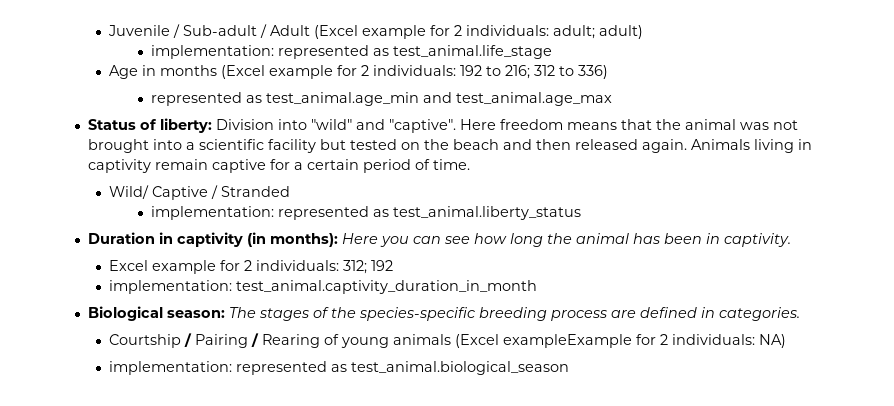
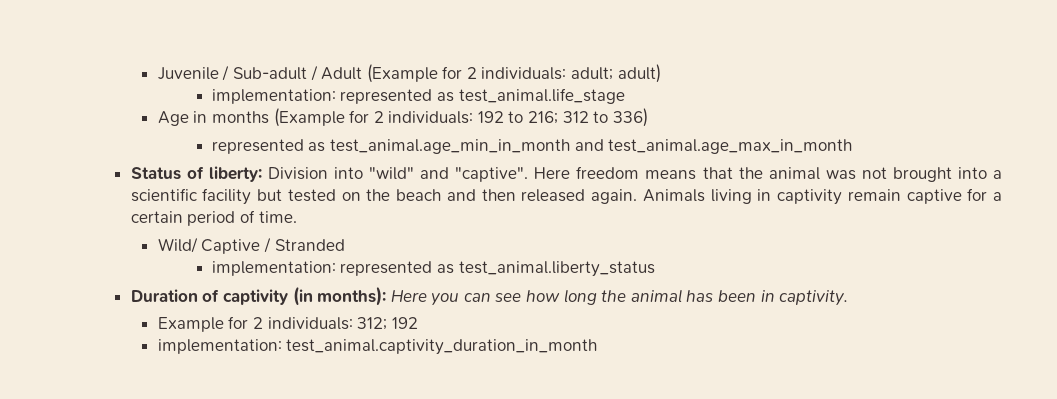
[314,25,427,39] (Excel example -> [366,64,438,83] (Example
[221,65,334,79] (Excel example -> [273,108,345,127] (Example
[266,92,613,106] test_animal.age_min and test_animal.age_max -> [329,139,853,154] test_animal.age_min_in_month and test_animal.age_max_in_month
[159,232,174,244] in -> [202,289,220,302] of
[109,260,217,274] Excel example -> [157,317,224,332] Example
[88,306,801,321] [109,333,787,348] [109,361,570,375] // Biological season: The stages of the species-specific breeding process are defined in categories. // Courtship / Pairing / Rearing of young animals (Excel exampleExample for 2 individuals: NA) // implementation: represented as test_animal.biological_season -> (598, 347) none

